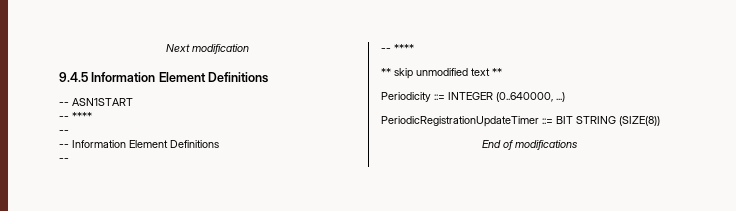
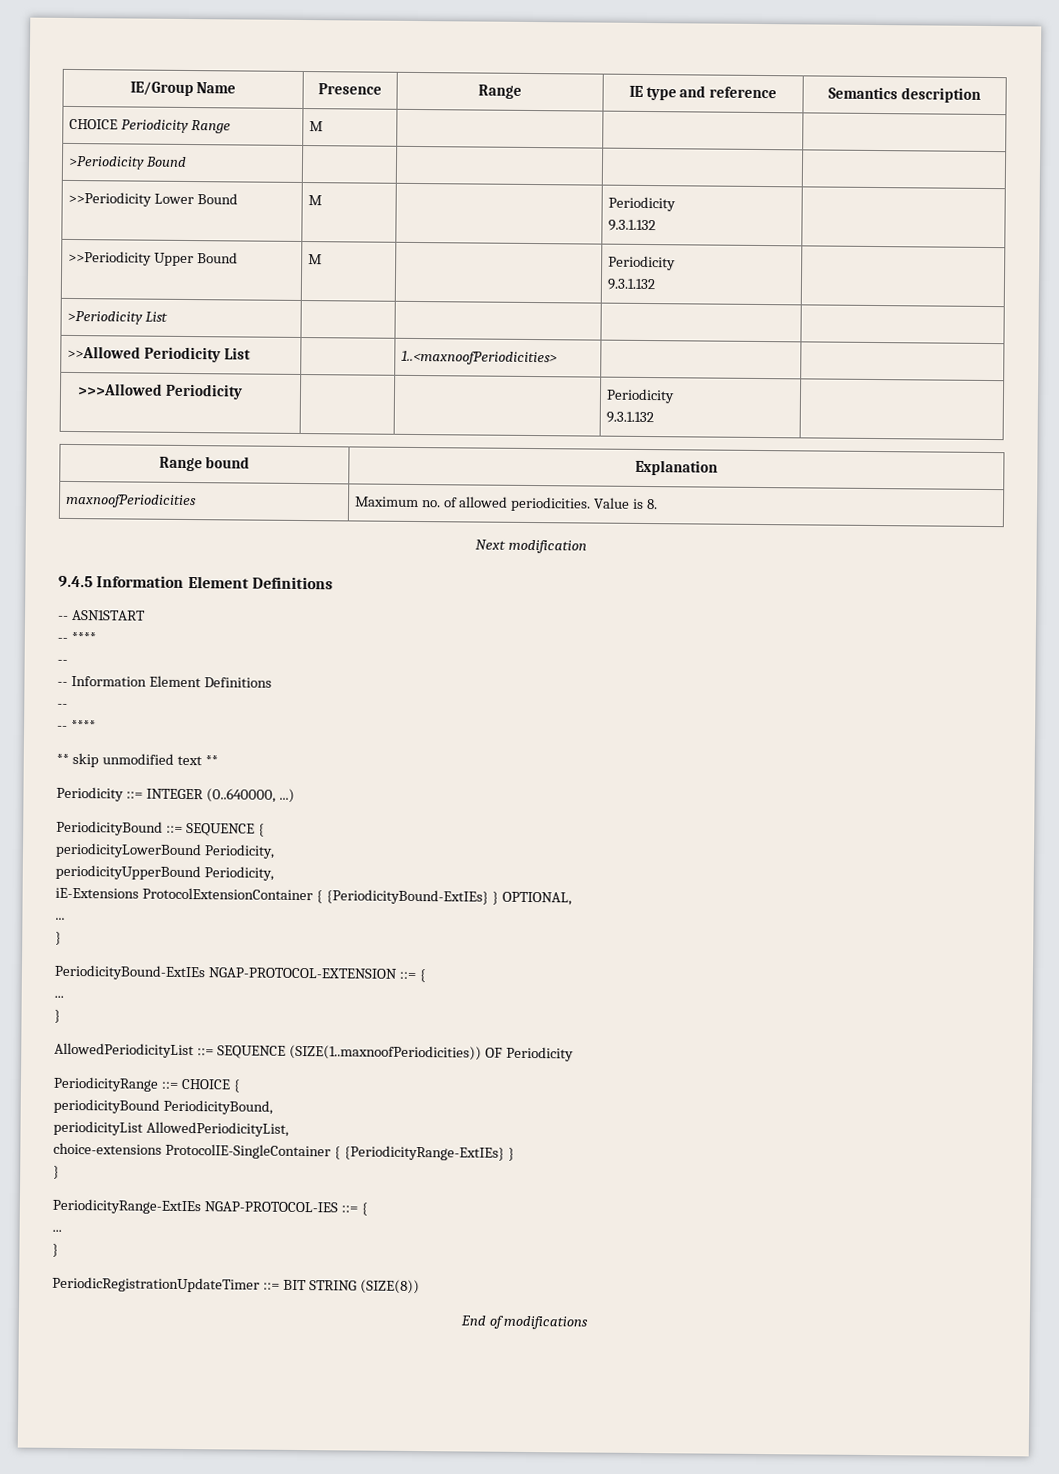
(165, 48) none -> [129,81,237,97] [318,83,382,95] [478,84,522,99] [628,85,778,101] [828,86,981,103] [68,118,231,134] [308,121,323,132] [67,155,187,170] [67,191,238,207] [307,195,322,206] [607,196,676,212] [607,219,656,232] [67,250,238,267] [307,254,322,265] [607,255,676,271] [606,278,656,291] [66,310,168,325] [66,345,251,363] [400,350,557,366] [77,383,244,400] [605,388,675,404] [605,411,654,424] [158,456,251,472] [635,459,718,476] [64,493,197,509] [354,496,659,512] IE/Group Name | Presence | Range | IE type and reference | Semantics description // CHOICE Periodicity Range | M | | | // >Periodicity Bound | | | | // >>Periodicity Lower Bound | M | | Periodicity // 9.3.1.132 | // >>Periodicity Upper Bound | M | | Periodicity // 9.3.1.132 | // >Periodicity List | | | | // >>Allowed Periodicity List | | 1..<maxnoofPeriodicities> | | // >>>Allowed Periodicity | | | Periodicity // 9.3.1.132 | // Range bound | Explanation // maxnoofPeriodicities | Maximum no. of allowed periodicities. Value is 8. //
(565, 97) none -> [56,820,265,837] [55,842,275,859] [55,864,274,881] [55,887,572,906] [55,917,65,920] [55,931,62,945] [54,964,426,983] [54,995,64,998] [54,1009,61,1023] [54,1042,574,1062] [53,1076,241,1093] [53,1098,273,1115] [53,1120,289,1137] [53,1142,515,1161] [53,1165,60,1179] [52,1198,368,1216] [52,1229,62,1232] [52,1243,59,1257] // PeriodicityBound ::= SEQUENCE { // periodicityLowerBound Periodicity, // periodicityUpperBound Periodicity, // iE-Extensions ProtocolExtensionContainer { {PeriodicityBound-ExtIEs} } OPTIONAL, // ... // } // PeriodicityBound-ExtIEs NGAP-PROTOCOL-EXTENSION ::= { // ... // } // AllowedPeriodicityList ::= SEQUENCE (SIZE(1..maxnoofPeriodicities)) OF Periodicity // PeriodicityRange ::= CHOICE { // periodicityBound PeriodicityBound, // periodicityList AllowedPeriodicityList, // choice-extensions ProtocolIE-SingleContainer { {PeriodicityRange-ExtIEs} } // } // PeriodicityRange-ExtIEs NGAP-PROTOCOL-IES ::= { // ... // }

